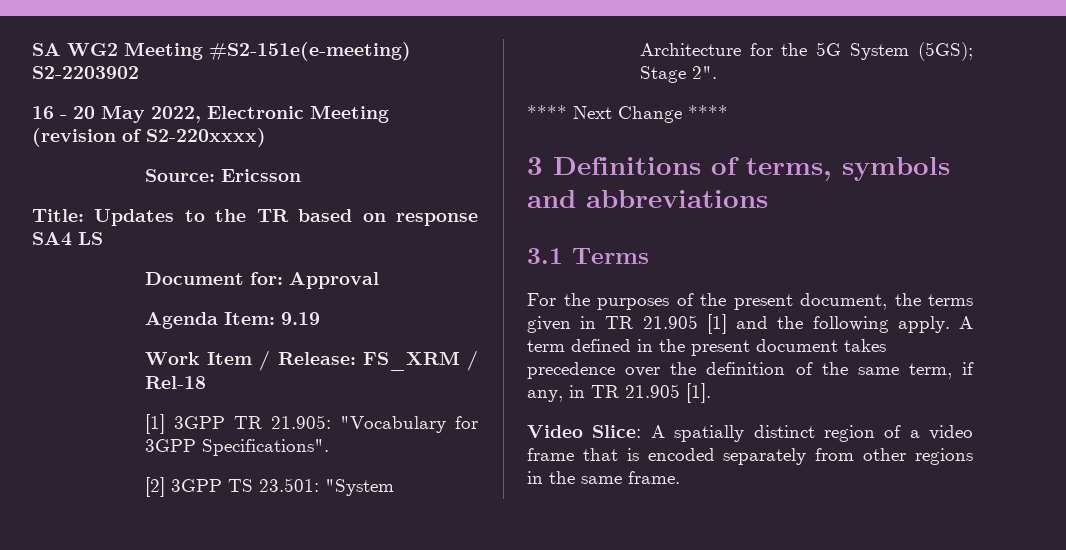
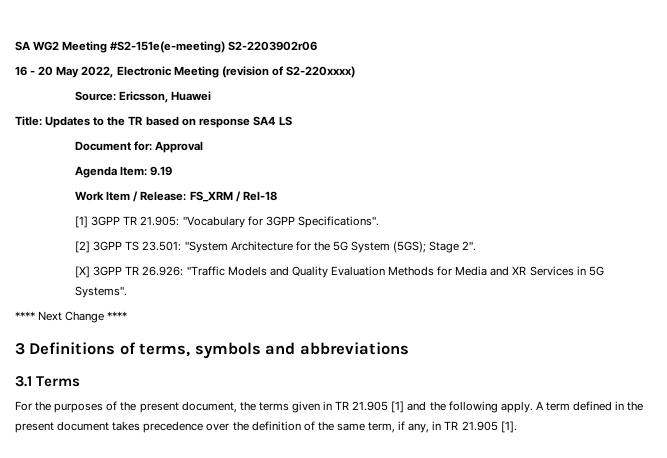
[32,66,139,79] S2-2203902 -> [228,41,318,51] S2-2203902r06
[220,169,301,182] Ericsson -> [119,91,212,103] Ericsson, Huawei
(717, 72) none -> [75,266,604,278] [75,286,128,298] // [X] 3GPP TR 26.926: "Traffic Models and Quality Evaluation Methods for Media and XR Services in 5G Systems".
[527,425,973,442] [527,448,973,465] [527,471,680,484] // Video Slice: A spatially distinct region of a video frame that is encoded separately from other regions in the same frame. -> (517, 427) none

